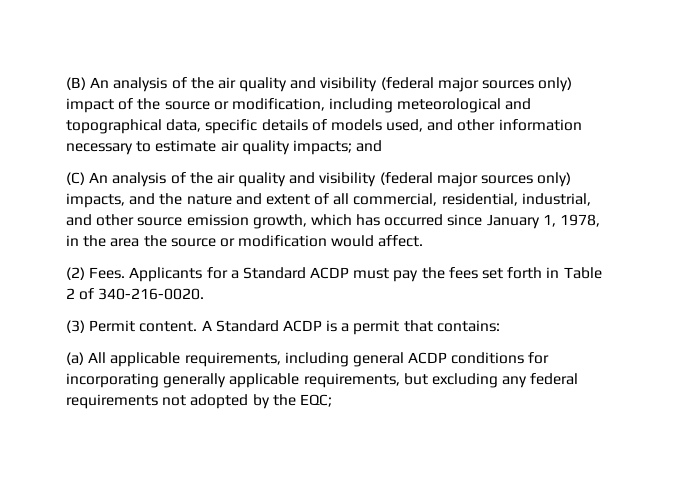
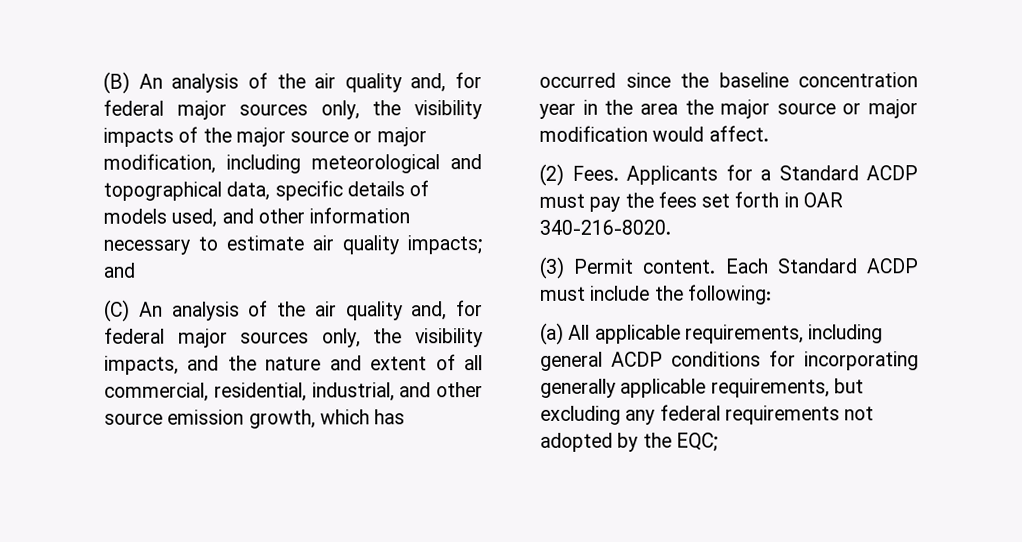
[290,77,573,92] [66,98,229,113] and visibility (federal major sources only) impact of the source or -> [410,72,482,93] [103,99,483,120] [103,126,427,147] and, for federal major sources only, the visibility impacts of the major source or major
[289,172,572,187] and visibility (federal major sources only) -> [411,300,483,321] [104,327,484,348] and, for federal major sources only, the visibility
[486,214,601,229] January 1, 1978, -> [680,72,918,88] [539,103,576,119] the baseline concentration year
[170,238,235,247] source or -> [720,99,918,119] major source or major
[563,267,602,279] [66,288,205,300] Table 2 of 340-216-0020. -> [802,192,843,208] [539,219,671,235] OAR 340-216-8020.
[201,320,500,335] A Standard ACDP is a permit that contains: -> [724,258,919,274] [540,284,772,305] Each Standard ACDP must include the following:

